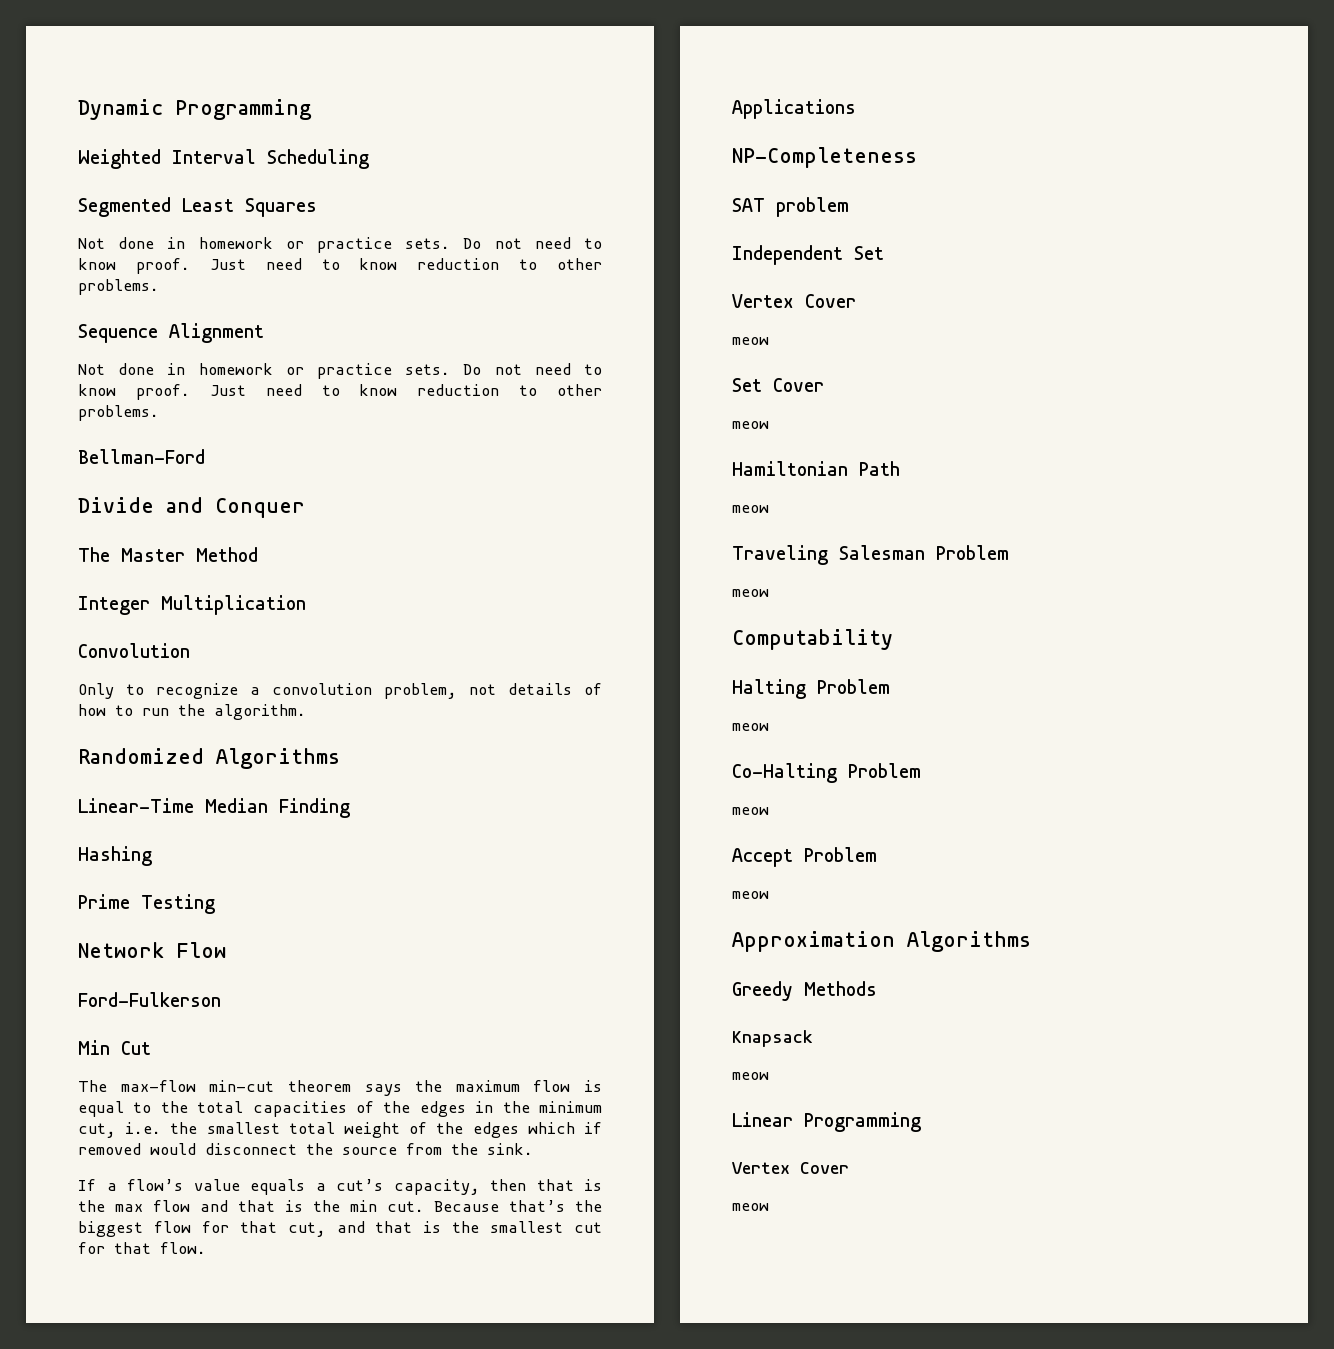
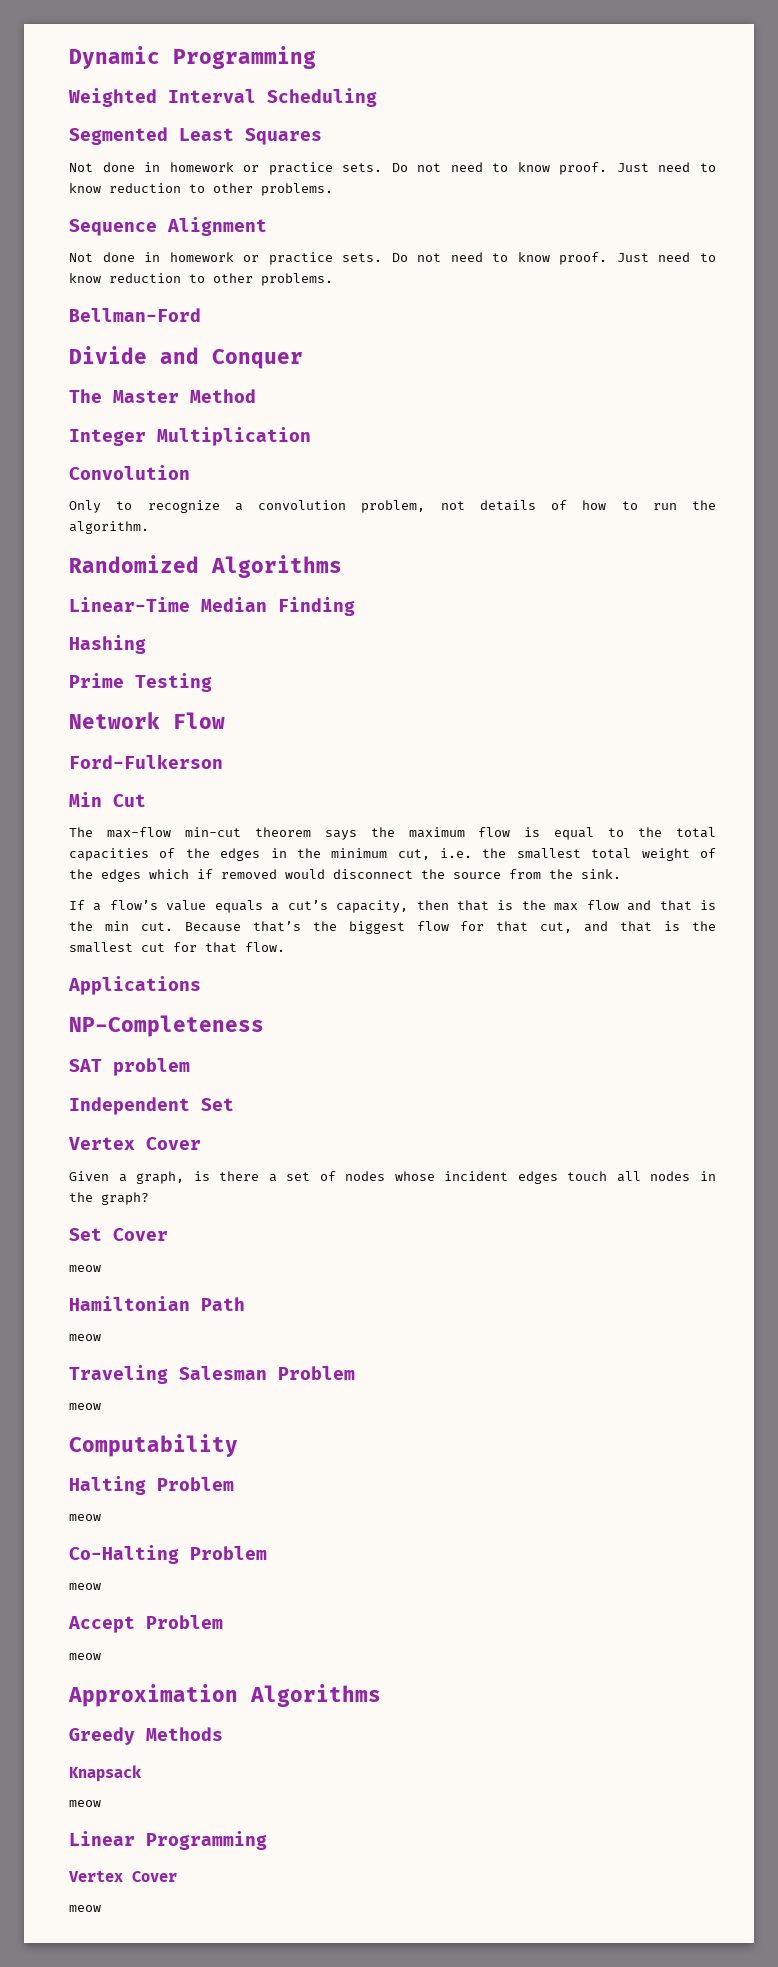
[732,337,769,345] meow -> [69,1171,716,1184] [69,1192,149,1205] Given a graph, is there a set of nodes whose incident edges touch all nodes in the graph?

